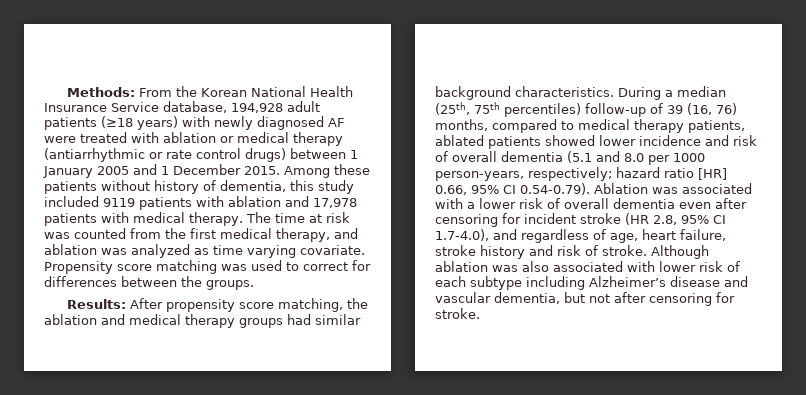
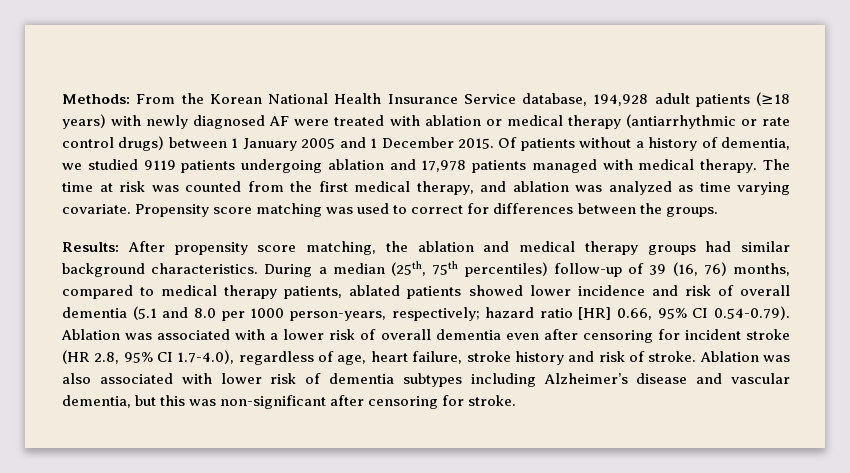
[284,164,370,178] Among these -> [498,137,518,148] Of
(150, 185) none -> [635,141,644,148] a
[290,180,354,194] [44,196,99,207] this study included -> [62,159,138,170] we studied
[196,196,224,207] with -> [241,159,323,173] undergoing
(97, 219) none -> [531,159,597,173] managed
[493,229,517,240] and -> (235, 357) none
[651,245,709,259] [435,261,488,272] Although ablation -> [699,351,759,362] Ablation
[435,276,522,290] each subtype -> [329,373,462,387] dementia subtypes
[589,294,610,303] not -> [160,395,327,409] this was non-significant

